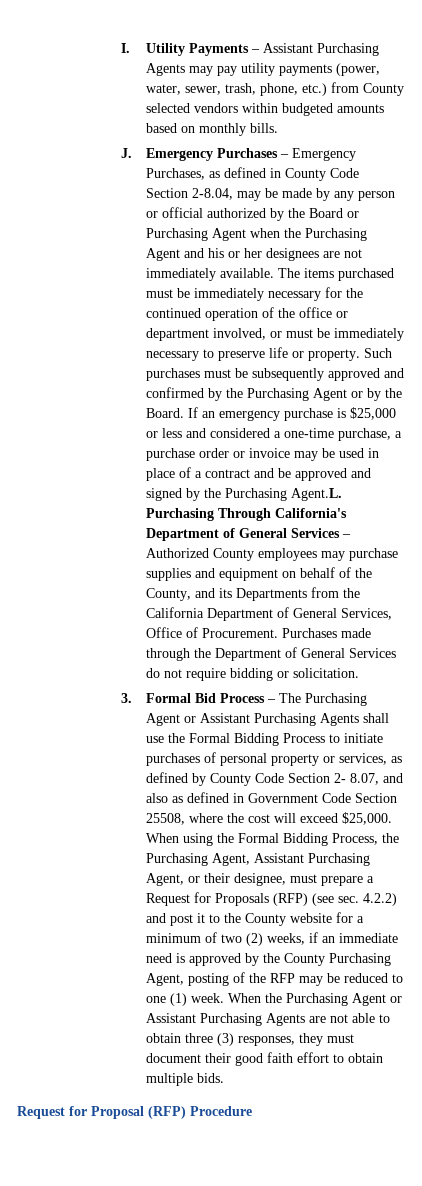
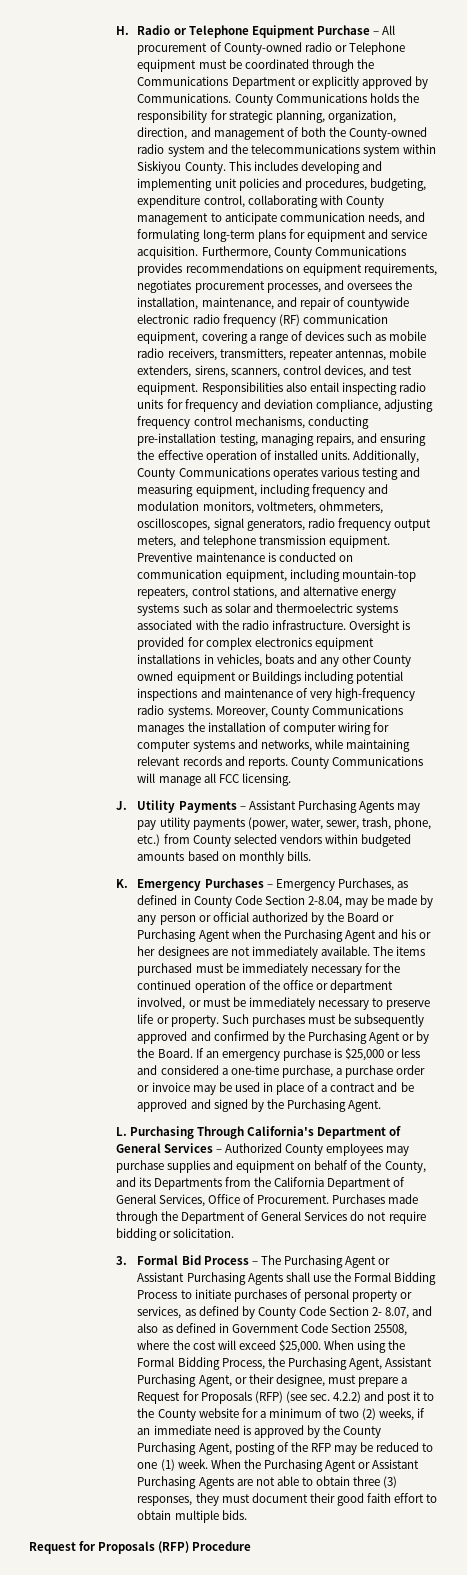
[120,43,130,53] I. -> [115,25,396,38] [137,42,405,55] [137,59,374,72] [137,76,428,89] [137,93,419,106] [137,110,396,123] [137,127,428,140] [137,144,437,157] [137,161,382,174] [137,178,426,191] [137,195,384,208] [137,212,425,225] [137,229,428,242] [137,246,406,259] [137,263,437,276] [137,280,412,293] [137,297,409,310] [137,314,388,327] [137,331,427,344] [137,348,426,361] [137,365,413,378] [137,382,426,395] [137,399,434,412] [137,416,369,429] [137,433,426,446] [137,450,420,463] [137,467,420,480] [137,484,388,497] [137,501,383,514] [137,518,431,531] [137,535,390,548] [137,552,353,562] [137,569,416,582] [137,586,396,599] [137,603,399,616] [137,620,411,633] [137,637,374,650] [137,654,412,667] [137,671,403,684] [137,688,415,701] [137,705,403,718] [137,722,390,735] [137,739,410,752] [137,756,423,769] [137,773,291,786] [115,801,127,810] H. Radio or Telephone Equipment Purchase – All procurement of County-owned radio or Telephone equipment must be coordinated through the Communications Department or explicitly approved by Communications. County Communications holds the responsibility for strategic planning, organization, direction, and management of both the County-owned radio system and the telecommunications system within Siskiyou County. This includes developing and implementing unit policies and procedures, budgeting, expenditure control, collaborating with County management to anticipate communication needs, and formulating long-term plans for equipment and service acquisition. Furthermore, County Communications provides recommendations on equipment requirements, negotiates procurement processes, and oversees the installation, maintenance, and repair of countywide electronic radio frequency (RF) communication equipment, covering a range of devices such as mobile radio receivers, transmitters, repeater antennas, mobile extenders, sirens, scanners, control devices, and test equipment. Responsibilities also entail inspecting radio units for frequency and deviation compliance, adjusting frequency control mechanisms, conducting pre-installation testing, managing repairs, and ensuring the effective operation of installed units. Additionally, County Communications operates various testing and measuring equipment, including frequency and modulation monitors, voltmeters, ohmmeters, oscilloscopes, signal generators, radio frequency output meters, and telephone transmission equipment. Preventive maintenance is conducted on communication equipment, including mountain-top repeaters, control stations, and alternative energy systems such as solar and thermoelectric systems associated with the radio infrastructure. Oversight is provided for complex electronics equipment installations in vehicles, boats and any other County owned equipment or Buildings including potential inspections and maintenance of very high-frequency radio systems. Moreover, County Communications manages the installation of computer wiring for computer systems and networks, while maintaining relevant records and reports. County Communications will manage all FCC licensing. // J.
[120,148,132,158] J. -> [115,879,128,888] K.
[291,488,343,501] Agent.L. -> [348,1100,382,1112] [115,1127,127,1136] Agent. // L.
[91,1106,144,1119] Proposal -> [98,1541,156,1554] Proposals

